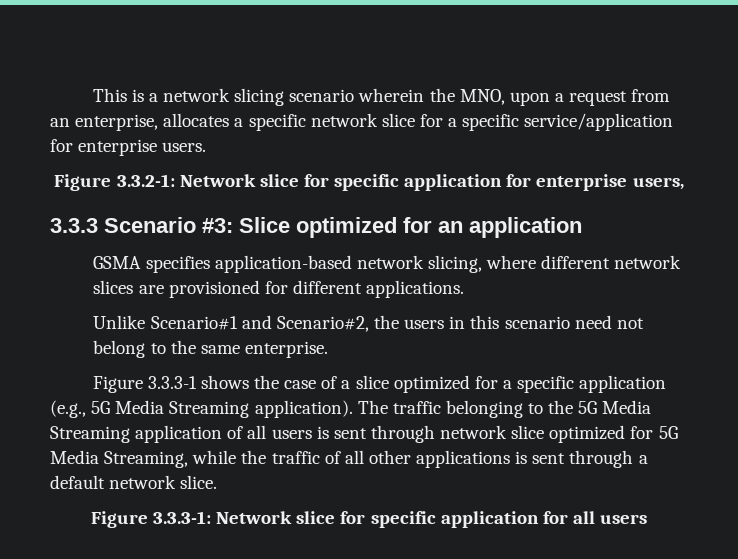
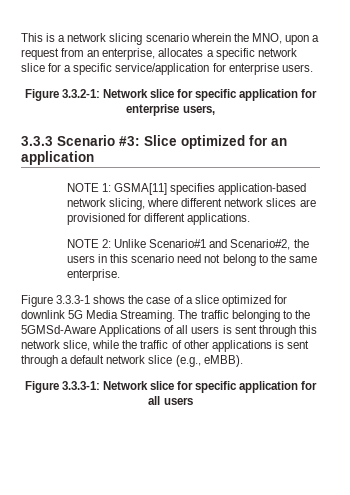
[93,256,142,269] GSMA -> [66,183,168,195] NOTE 1: GSMA[11]
(465, 289) none -> [66,239,111,248] NOTE 2:
[502,375,667,393] [50,400,353,418] a specific application (e.g., 5G Media Streaming application). -> [21,310,176,322] downlink 5G Media Streaming.
[578,400,652,414] [50,425,223,443] 5G Media Streaming application -> [21,325,162,337] 5GMSd-Aware Applications
[440,425,678,443] [50,450,189,468] network slice optimized for 5G Media Streaming, -> [298,325,317,334] [21,340,91,351] this network slice,
[344,450,364,464] all -> (182, 344) none
[180,475,218,489] slice. -> [148,355,243,367] slice (e.g., eMBB).

